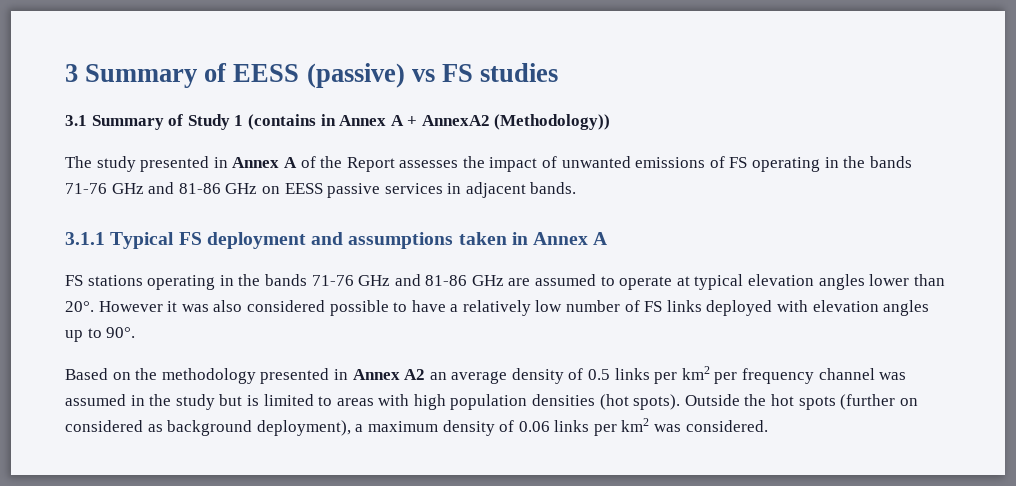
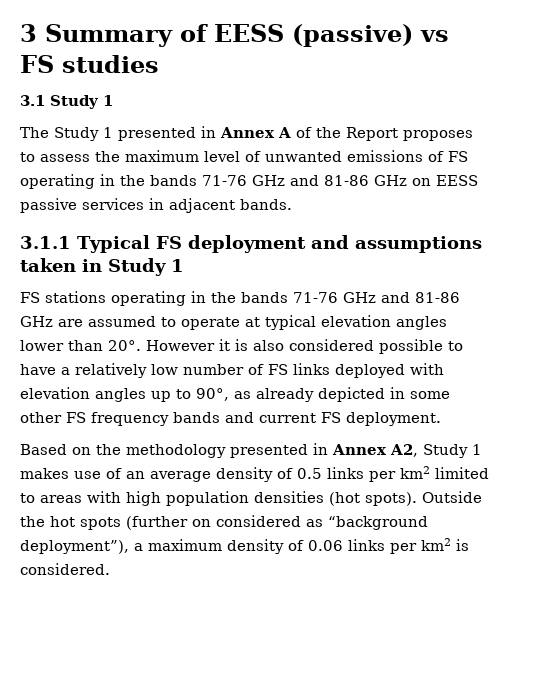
[91,114,611,130] Summary of Study 1 (contains in Annex A + AnnexA2 (Methodology)) -> [50,95,113,109] Study 1
[96,156,136,172] study -> [54,127,113,141] Study 1
[399,156,538,172] assesses the impact -> [403,130,473,141] [20,150,240,162] proposes to assess the maximum level
[533,232,608,245] Annex A -> [108,258,184,276] Study 1
[181,304,209,312] was -> [235,339,248,351] is
[106,327,136,338] 90°. -> [196,387,450,402] [20,412,441,426] 90°, as already depicted in some other FS frequency bands and current FS deployment.
[404,369,426,380] A2 -> [390,444,482,458] [20,468,122,479] A2, Study 1 makes use of
[714,368,907,384] [65,394,259,410] per frequency channel was assumed in the study but is -> (430, 472) none
[167,420,351,436] background deployment), -> [328,516,428,530] [20,540,129,554] “background deployment”),
[654,424,682,432] was -> [456,539,469,551] is

